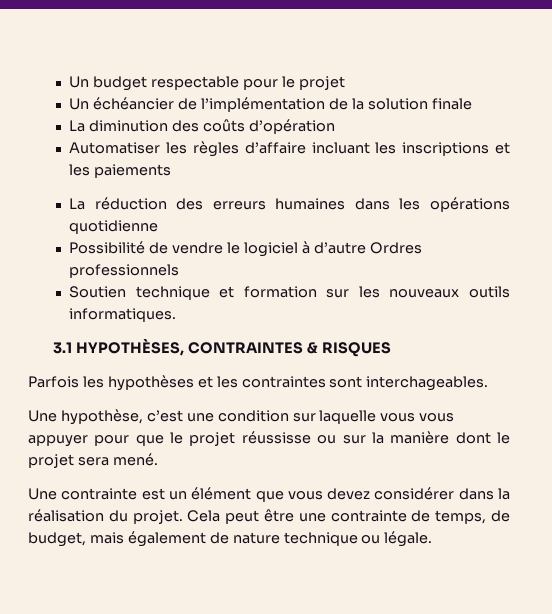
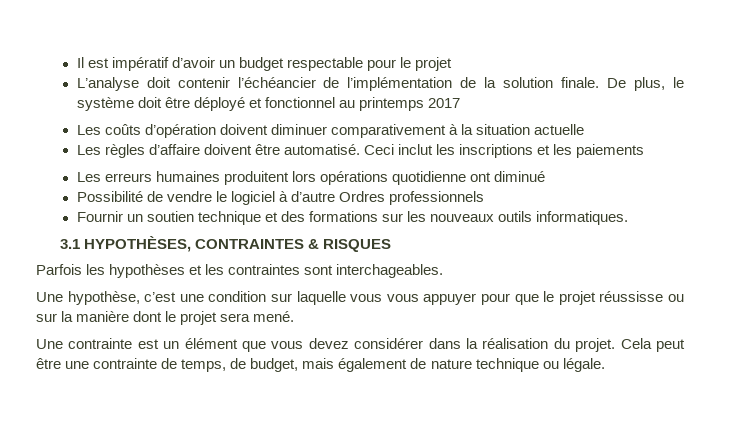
[69,76,90,88] Un -> [76,57,235,71] Il est impératif d’avoir un
[69,97,175,110] Un échéancier -> [76,77,316,91] L’analyse doit contenir l’échéancier
[431,98,472,110] [69,119,336,134] [69,141,370,157] finale // La diminution des coûts d’opération // Automatiser les règles d’affaire incluant -> [561,77,685,91] [76,97,461,111] [76,124,585,138] [76,144,434,158] finale. De plus, le système doit être déployé et fonctionnel au printemps 2017 // Les coûts d’opération doivent diminuer comparativement à la situation actuelle // Les règles d’affaire doivent être automatisé. Ceci inclut
[69,197,421,210] La réduction des erreurs humaines dans les -> [76,171,316,185] Les erreurs humaines produitent lors
(159, 227) none -> [470,171,546,182] ont diminué
[69,286,317,300] Soutien technique et formation -> [76,211,378,225] Fournir un soutien technique et des formations

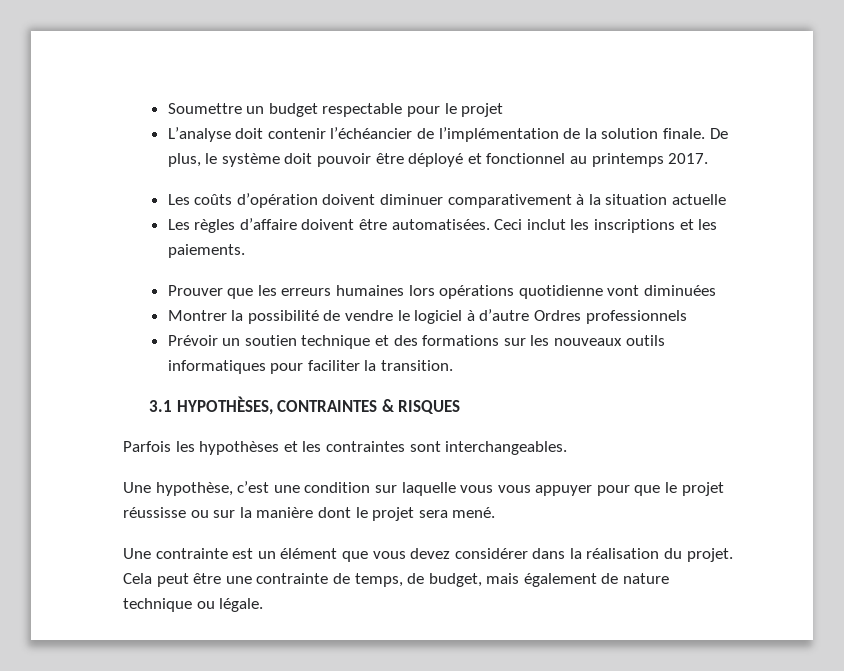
[76,57,215,71] Il est impératif d’avoir -> [167,103,242,114] Soumettre
(162, 102) none -> [316,153,371,167] pouvoir
[428,98,461,108] 2017 -> [668,153,709,164] 2017.
[283,144,360,155] automatisé. -> [391,219,490,230] automatisées.
[576,144,645,158] [76,172,101,182] paiements // Les -> [167,244,245,258] [167,285,277,299] paiements. // Prouver que les
[223,171,289,185] produitent -> (404, 290) none
[470,171,546,182] [76,191,143,202] ont diminué // Possibilité -> [607,285,716,296] [167,310,319,324] vont diminuées // Montrer la possibilité
[76,211,123,222] Fournir -> [167,335,218,346] Prévoir
[536,211,629,225] informatiques. -> [167,360,453,374] informatiques pour faciliter la transition.
[336,264,444,278] interchageables. -> [445,441,568,455] interchangeables.

